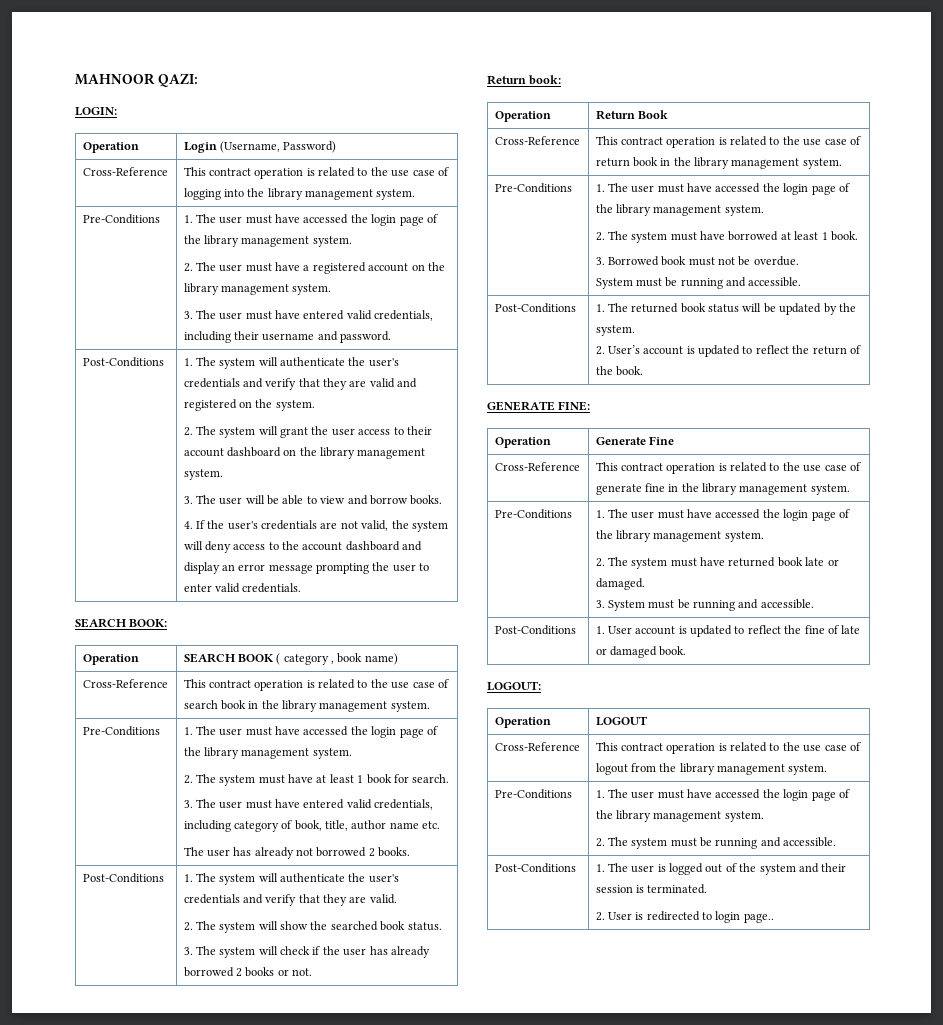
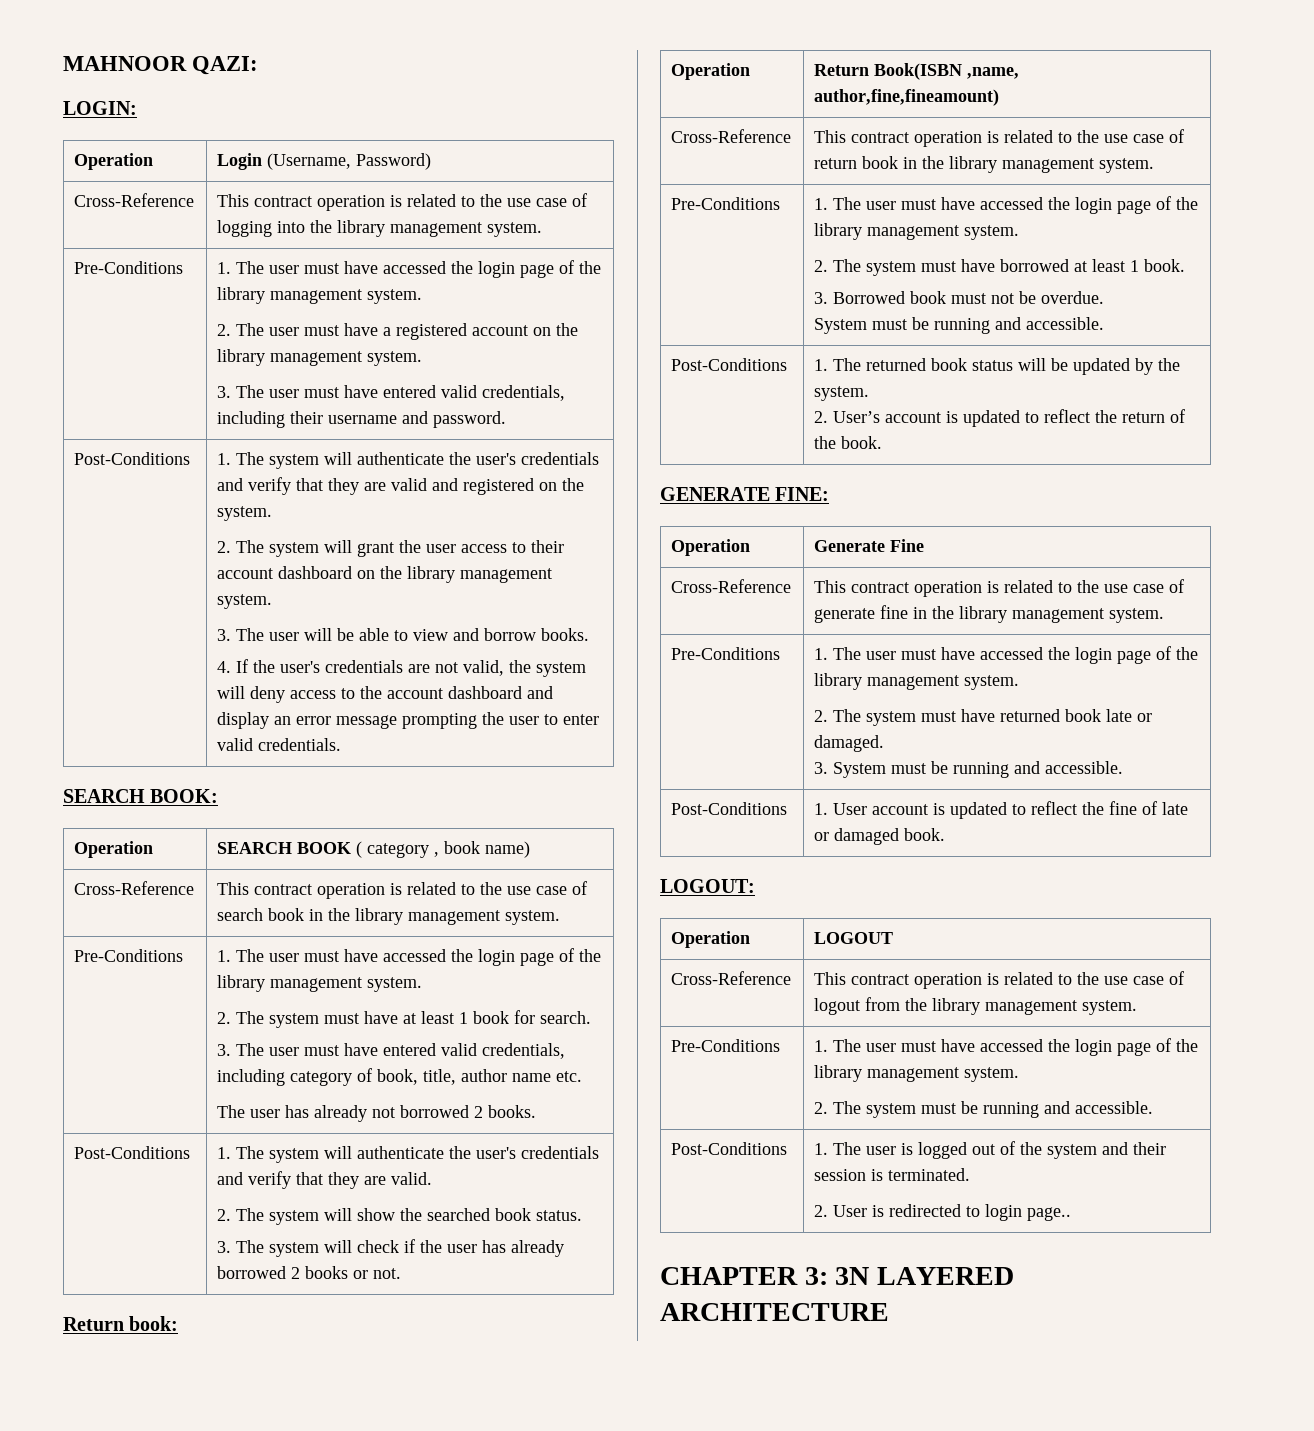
[637,110,668,119] Book -> [874,63,1020,80] [814,89,1000,106] Book(ISBN ,name, author,fine,fineamount)
(774, 918) none -> [660,1267,1014,1285] [660,1303,889,1321] // CHAPTER 3: 3N LAYERED ARCHITECTURE

